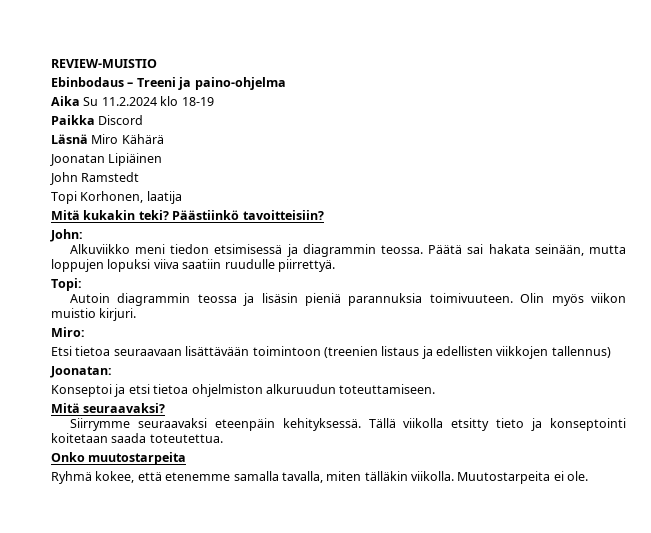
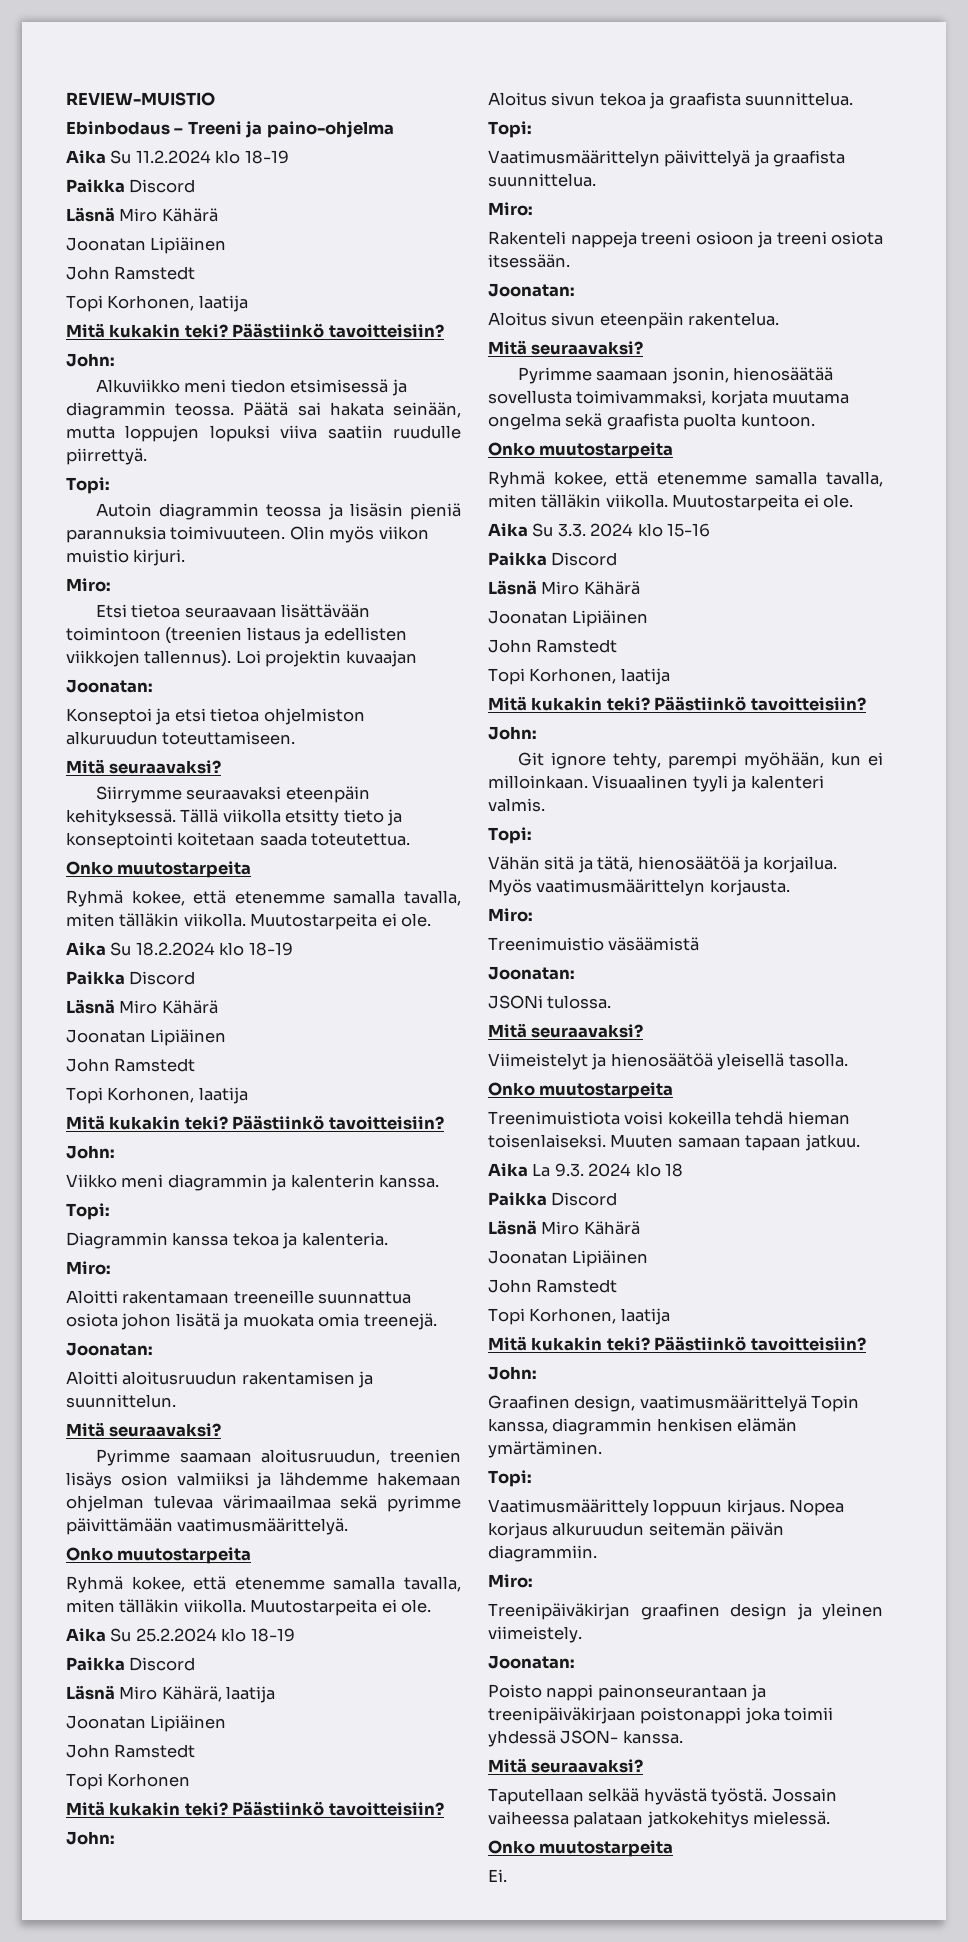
[551,346,611,358] tallennus) -> [144,650,417,667] tallennus). Loi projektin kuvaajan
(589, 476) none -> [66,942,293,956] [66,971,196,985] [66,999,218,1014] [66,1029,227,1046] [66,1058,196,1072] [66,1087,248,1104] [66,1115,444,1130] [66,1145,115,1159] [66,1174,440,1191] [66,1203,110,1220] [66,1232,388,1249] [66,1261,111,1275] [66,1290,412,1304] [66,1313,437,1330] [66,1342,153,1356] [66,1371,374,1388] [66,1394,176,1408] [66,1422,222,1437] [96,1449,462,1466] [66,1472,462,1489] [66,1495,461,1512] [66,1518,349,1535] [66,1547,252,1564] [66,1576,462,1593] [66,1599,432,1616] [66,1628,295,1642] [66,1657,196,1671] [66,1685,276,1703] [66,1715,227,1732] [66,1744,196,1758] [66,1773,191,1790] [66,1801,444,1816] [66,1831,115,1845] [488,92,854,109] [488,121,532,138] [488,150,846,167] [488,173,596,187] [488,202,533,216] [488,231,883,248] [488,254,570,268] [488,283,575,297] [488,312,780,329] [488,340,644,355] [518,367,834,384] [488,390,850,407] [488,413,815,430] [488,442,674,459] [488,471,883,488] [488,494,854,511] [488,523,711,537] [488,552,618,566] [488,580,640,595] [488,610,649,627] [488,639,618,653] [488,668,670,685] [488,696,866,711] [488,726,537,740] [518,752,883,769] [488,775,824,792] [488,798,545,812] [488,827,532,844] [488,856,837,873] [488,879,790,896] [488,908,533,922] [488,937,700,951] [488,966,575,980] [488,995,612,1009] [488,1023,644,1038] [488,1053,848,1070] [488,1082,674,1099] [488,1111,850,1125] [488,1134,860,1151] [488,1163,684,1177] [488,1192,618,1206] [488,1220,640,1235] [488,1250,649,1267] [488,1279,618,1293] [488,1308,670,1325] [488,1336,866,1351] [488,1366,537,1380] [488,1395,860,1412] [488,1418,798,1435] [488,1441,602,1458] [488,1470,532,1487] [488,1499,845,1516] [488,1522,785,1539] [488,1545,597,1562] [488,1574,533,1588] [488,1603,883,1620] [488,1626,582,1643] [488,1655,575,1669] [488,1684,767,1701] [488,1707,834,1724] [488,1730,683,1747] [488,1758,644,1773] [488,1788,837,1805] [488,1811,831,1828] [488,1840,674,1857] [488,1869,507,1882] // Aika Su 18.2.2024 klo 18-19 // Paikka Discord // Läsnä Miro Kähärä // Joonatan Lipiäinen // John Ramstedt // Topi Korhonen, laatija // Mitä kukakin teki? Päästiinkö tavoitteisiin? // John: // Viikko meni diagrammin ja kalenterin kanssa. // Topi: // Diagrammin kanssa tekoa ja kalenteria. // Miro: // Aloitti rakentamaan treeneille suunnattua osiota johon lisätä ja muokata omia treenejä. // Joonatan: // Aloitti aloitusruudun rakentamisen ja suunnittelun. // Mitä seuraavaksi? // Pyrimme saamaan aloitusruudun, treenien lisäys osion valmiiksi ja lähdemme hakemaan ohjelman tulevaa värimaailmaa sekä pyrimme päivittämään vaatimusmäärittelyä. // Onko muutostarpeita // Ryhmä kokee, että etenemme samalla tavalla, miten tälläkin viikolla. Muutostarpeita ei ole. // Aika Su 25.2.2024 klo 18-19 // Paikka Discord // Läsnä Miro Kähärä, laatija // Joonatan Lipiäinen // John Ramstedt // Topi Korhonen // Mitä kukakin teki? Päästiinkö tavoitteisiin? // John: // Aloitus sivun tekoa ja graafista suunnittelua. // Topi: // Vaatimusmäärittelyn päivittelyä ja graafista suunnittelua. // Miro: // Rakenteli nappeja treeni osioon ja treeni osiota itsessään. // Joonatan: // Aloitus sivun eteenpäin rakentelua. // Mitä seuraavaksi? // Pyrimme saamaan jsonin, hienosäätää sovellusta toimivammaksi, korjata muutama ongelma sekä graafista puolta kuntoon. // Onko muutostarpeita // Ryhmä kokee, että etenemme samalla tavalla, miten tälläkin viikolla. Muutostarpeita ei ole. // Aika Su 3.3. 2024 klo 15-16 // Paikka Discord // Läsnä Miro Kähärä // Joonatan Lipiäinen // John Ramstedt // Topi Korhonen, laatija // Mitä kukakin teki? Päästiinkö tavoitteisiin? // John: // Git ignore tehty, parempi myöhään, kun ei milloinkaan. Visuaalinen tyyli ja kalenteri valmis. // Topi: // Vähän sitä ja tätä, hienosäätöä ja korjailua. Myös vaatimusmäärittelyn korjausta. // Miro: // Treenimuistio väsäämistä // Joonatan: // JSONi tulossa. // Mitä seuraavaksi? // Viimeistelyt ja hienosäätöä yleisellä tasolla. // Onko muutostarpeita // Treenimuistiota voisi kokeilla tehdä hieman toisenlaiseksi. Muuten samaan tapaan jatkuu. // Aika La 9.3. 2024 klo 18 // Paikka Discord // Läsnä Miro Kähärä // Joonatan Lipiäinen // John Ramstedt // Topi Korhonen, laatija // Mitä kukakin teki? Päästiinkö tavoitteisiin? // John: // Graafinen design, vaatimusmäärittelyä Topin kanssa, diagrammin henkisen elämän ymärtäminen. // Topi: // Vaatimusmäärittely loppuun kirjaus. Nopea korjaus alkuruudun seitemän päivän diagrammiin. // Miro: // Treenipäiväkirjan graafinen design ja yleinen viimeistely. // Joonatan: // Poisto nappi painonseurantaan ja treenipäiväkirjaan poistonappi joka toimii yhdessä JSON- kanssa. // Mitä seuraavaksi? // Taputellaan selkää hyvästä työstä. Jossain vaiheessa palataan jatkokehitys mielessä. // Onko muutostarpeita // Ei.

